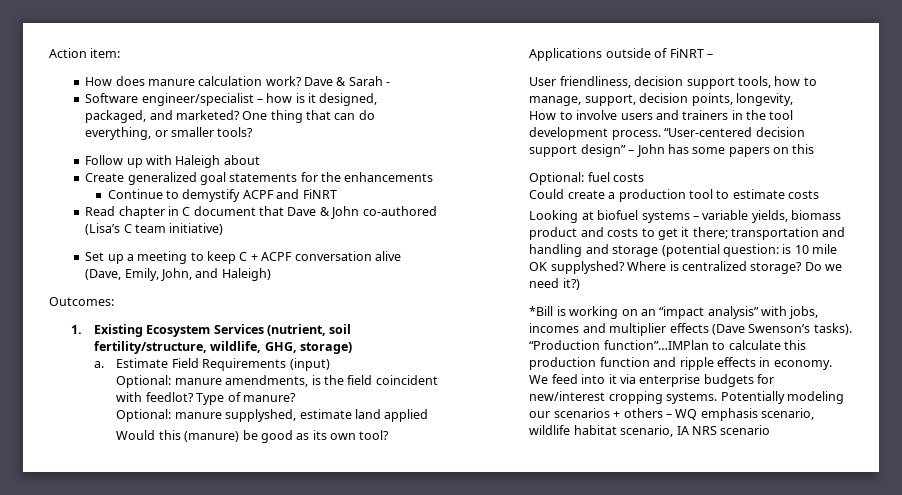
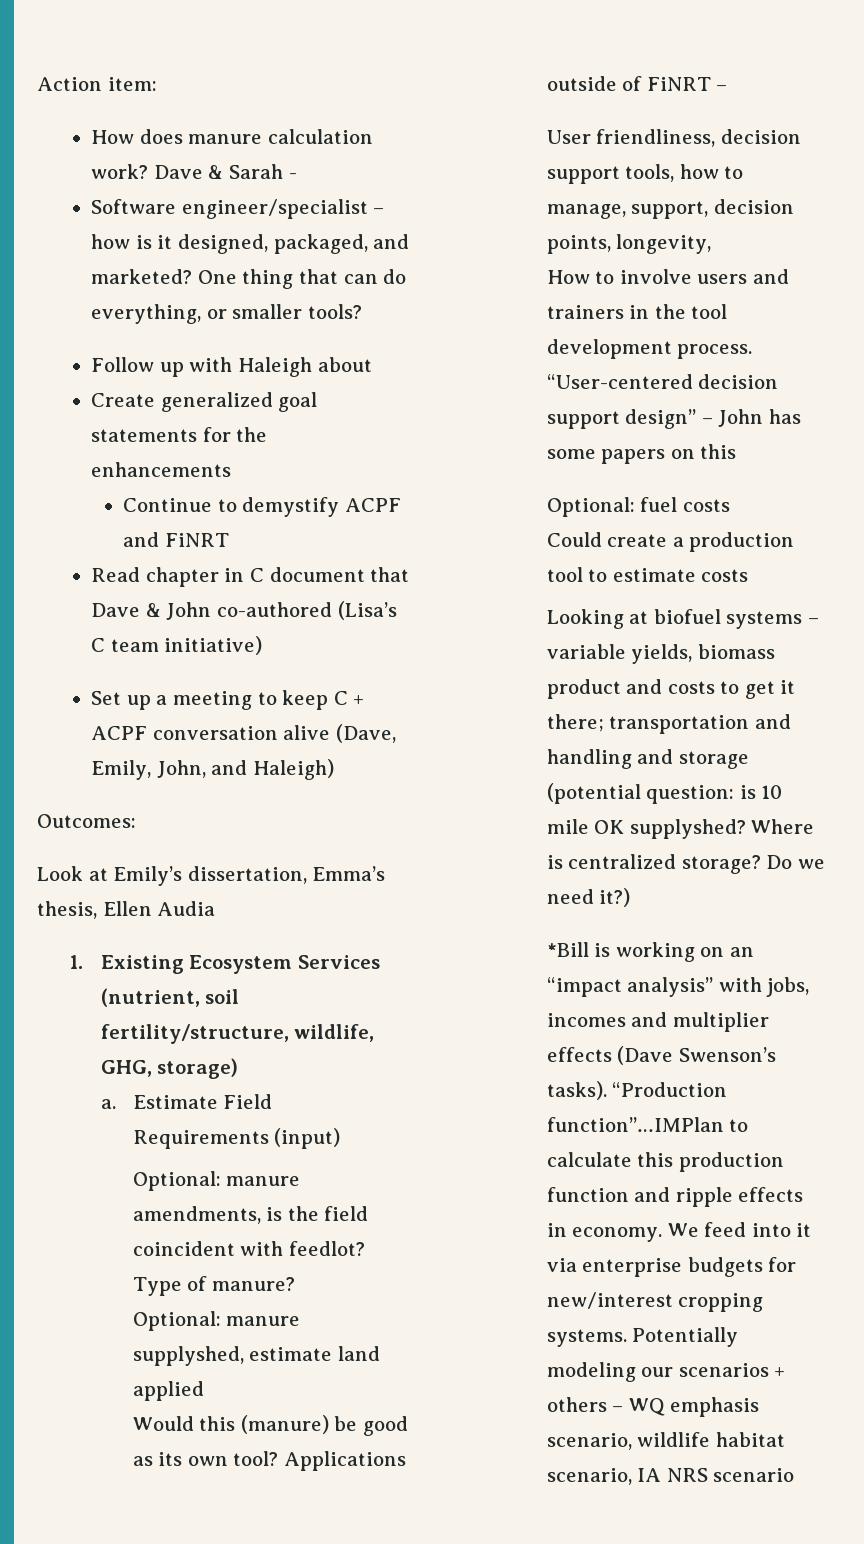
(114, 301) none -> [37,866,386,886] [37,901,216,919] // Look at Emily’s dissertation, Emma’s thesis, Ellen Audia

